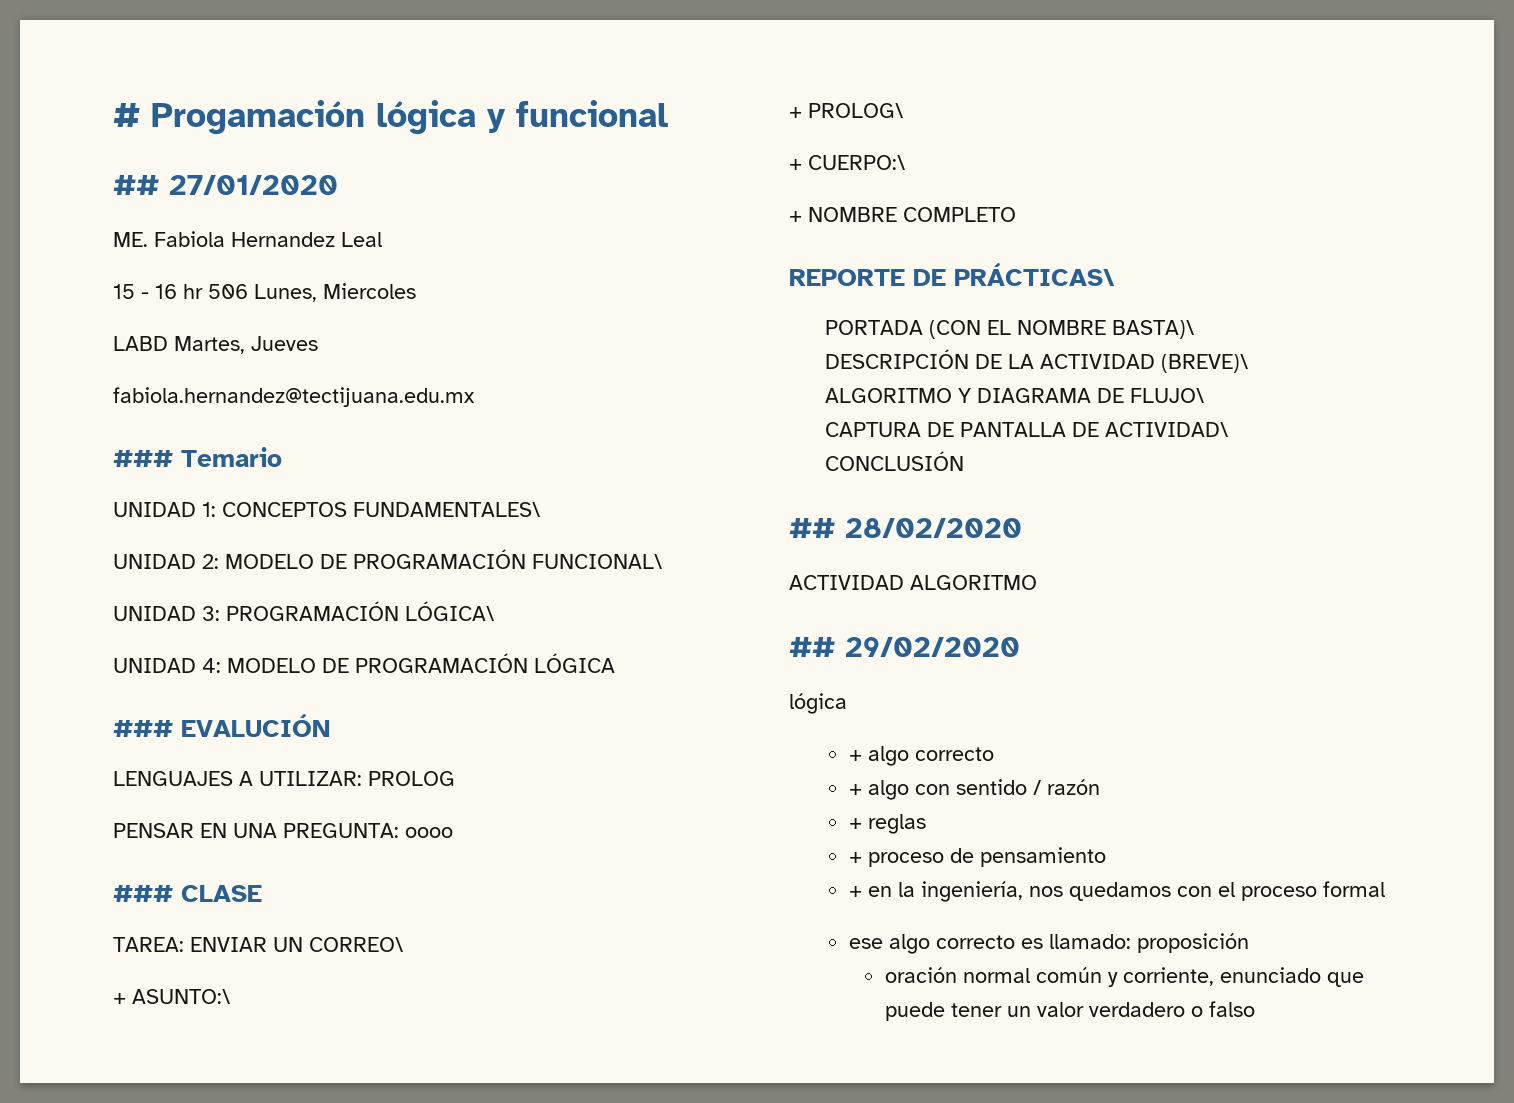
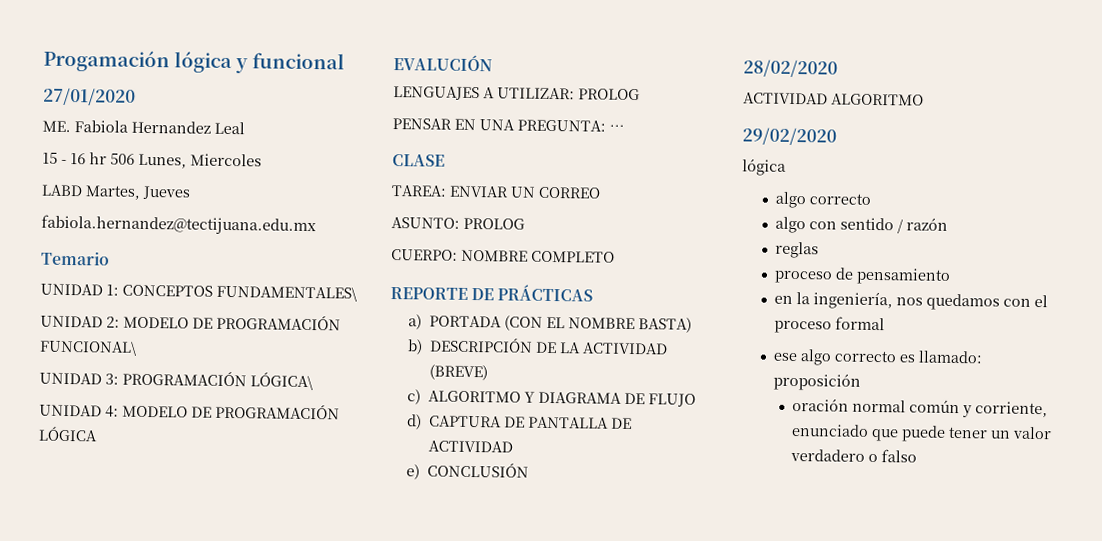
[113,103,140,127] # -> (43, 61) none
[113,175,159,195] ## -> (345, 61) none
[113,450,173,467] ### -> (317, 225) none
[113,720,173,737] ### -> (98, 434) none
[405,827,453,838] [113,885,173,902] oooo // ### -> [609,124,625,132] … //
[309,937,403,952] [113,989,230,1004] [789,103,903,118] [789,155,905,170] [789,211,802,222] CORREO\ // + ASUNTO:\ // + PROLOG\ // + CUERPO:\ // + -> [538,186,601,199] [391,217,525,230] [391,249,458,261] CORREO // ASUNTO: PROLOG // CUERPO:
[954,263,1115,286] PRÁCTICAS\ // -> [497,284,594,302] [408,314,423,330] PRÁCTICAS // a)
[1111,320,1194,339] BASTA)\ // -> [637,317,692,333] [407,339,424,355] BASTA) // b)
[1160,354,1248,373] (BREVE)\ // -> [428,364,488,381] [407,389,422,405] (BREVE) // c)
[1129,388,1204,403] FLUJO\ // -> [647,393,696,407] [407,414,423,430] FLUJO // d)
[1104,422,1228,437] ACTIVIDAD\ // -> [427,440,513,453] [406,464,421,480] ACTIVIDAD // e)
[789,518,835,538] ## -> (529, 470) none
[789,637,835,657] ## -> (924, 99) none
[848,750,862,761] + -> (786, 167) none
[848,784,862,795] + -> (872, 199) none
[848,818,862,829] + -> (949, 224) none
[848,852,862,863] + -> (820, 250) none
[848,886,862,897] + -> (952, 276) none

